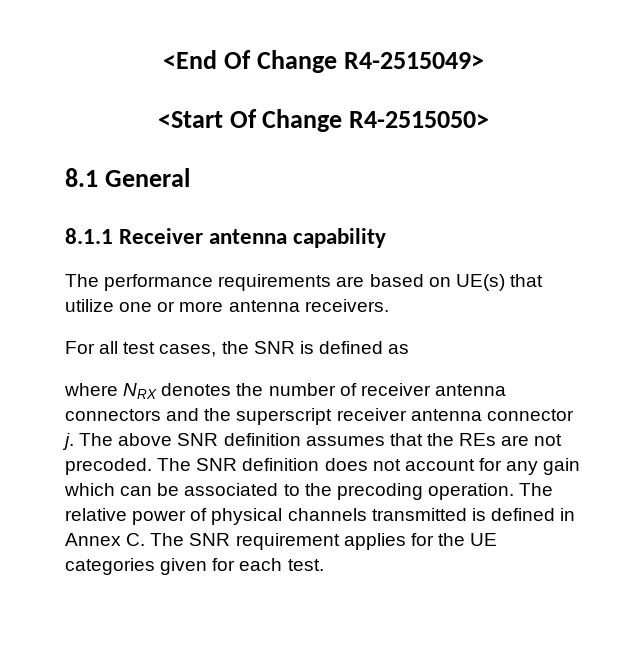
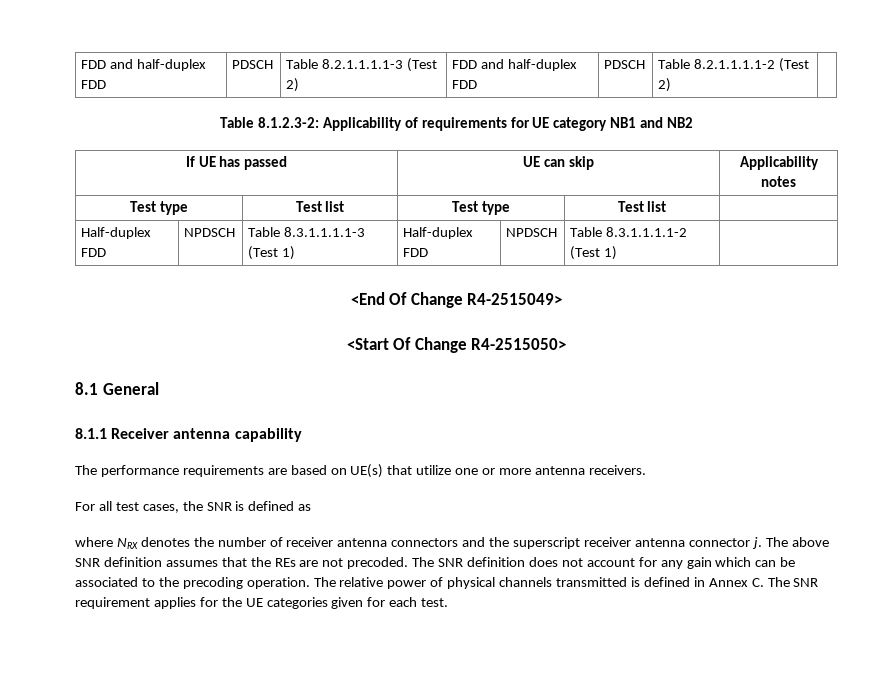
(163, 59) none -> [81,59,206,71] [81,80,107,89] [232,60,274,69] [286,58,437,72] [286,78,300,92] [452,59,577,71] [452,80,478,89] [604,60,646,69] [658,58,809,72] [658,78,672,92] [219,117,694,131] [185,156,288,170] [523,156,594,170] [739,156,819,170] [761,176,796,187] [130,201,188,215] [295,201,345,212] [452,201,510,215] [617,201,667,212] [81,227,152,239] [81,248,107,257] [184,228,236,237] [248,227,366,237] [248,246,296,260] [403,227,474,239] [403,248,429,257] [506,228,558,237] [570,227,688,237] [570,246,618,260] FDD and half-duplex FDD | PDSCH | Table 8.2.1.1.1.1-3 (Test 2) | FDD and half-duplex FDD | PDSCH | Table 8.2.1.1.1.1-2 (Test 2) | // Table 8.1.2.3-2: Applicability of requirements for UE category NB1 and NB2 // If UE has passed | UE can skip | Applicability notes // Test type | Test list | Test type | Test list | // Half-duplex FDD | NPDSCH | Table 8.3.1.1.1.1-3 (Test 1) | Half-duplex FDD | NPDSCH | Table 8.3.1.1.1.1-2 (Test 1) | //

